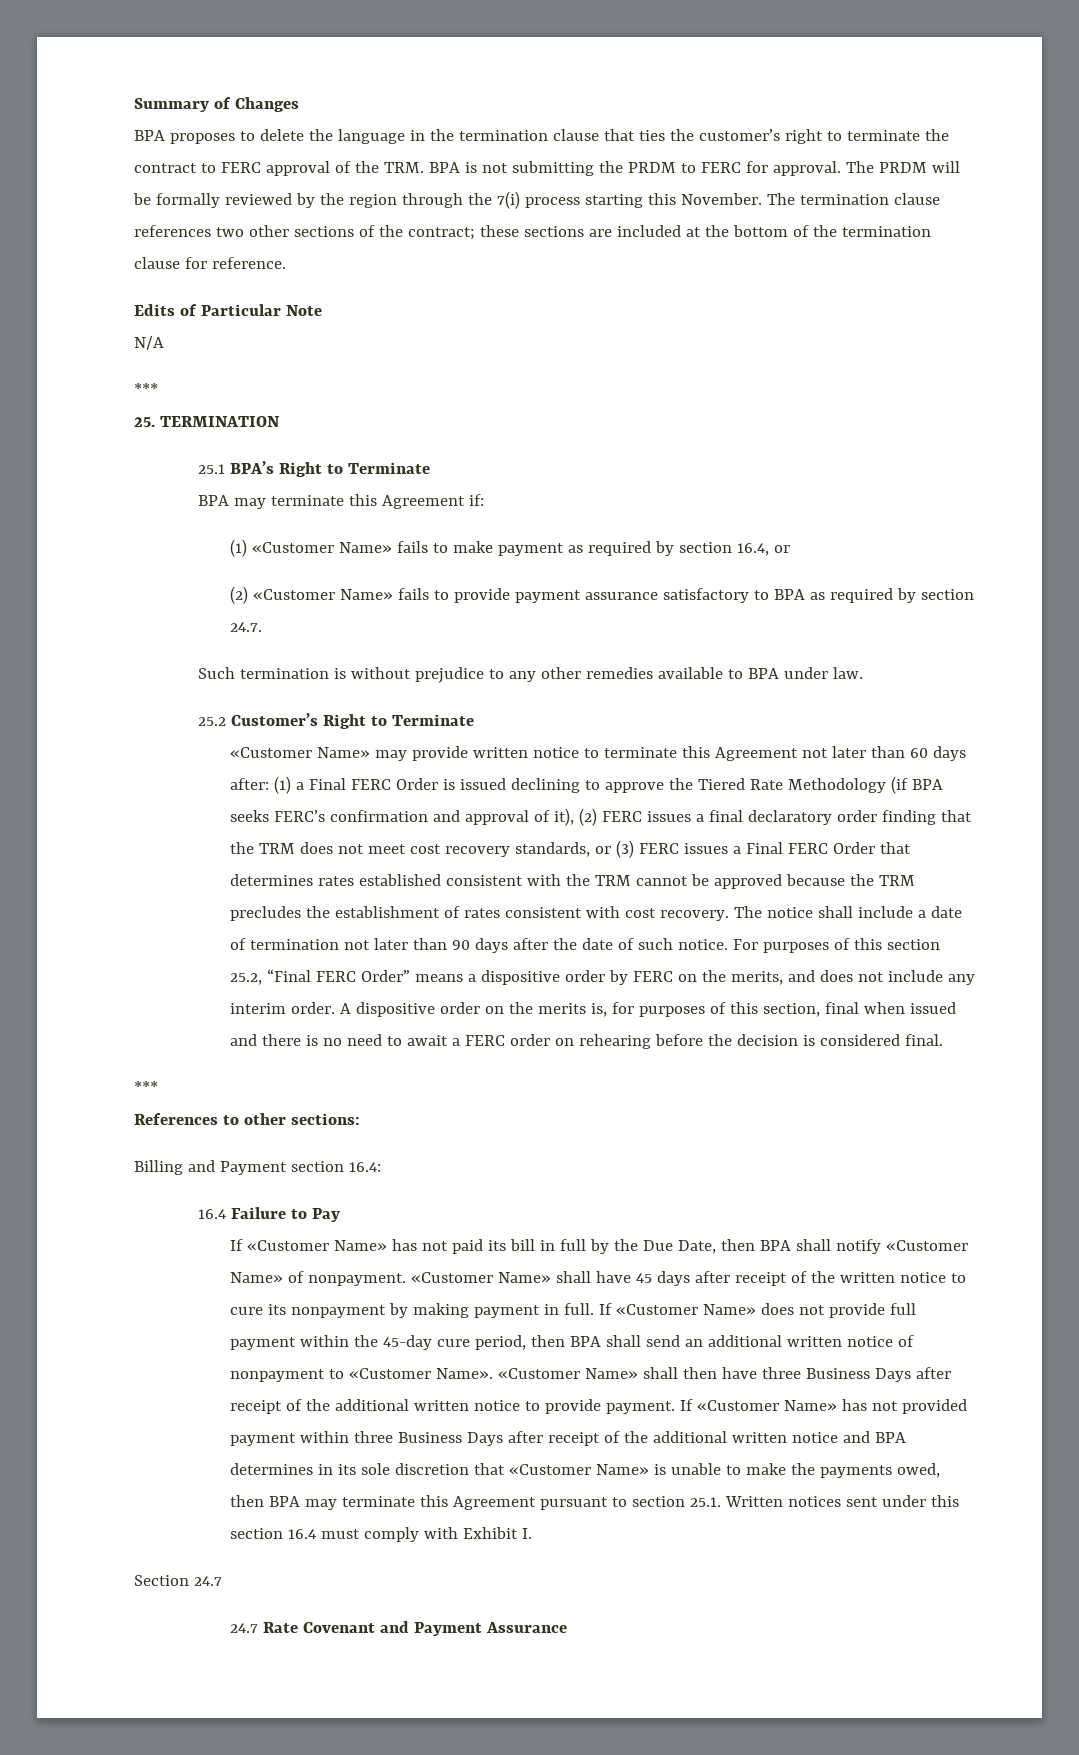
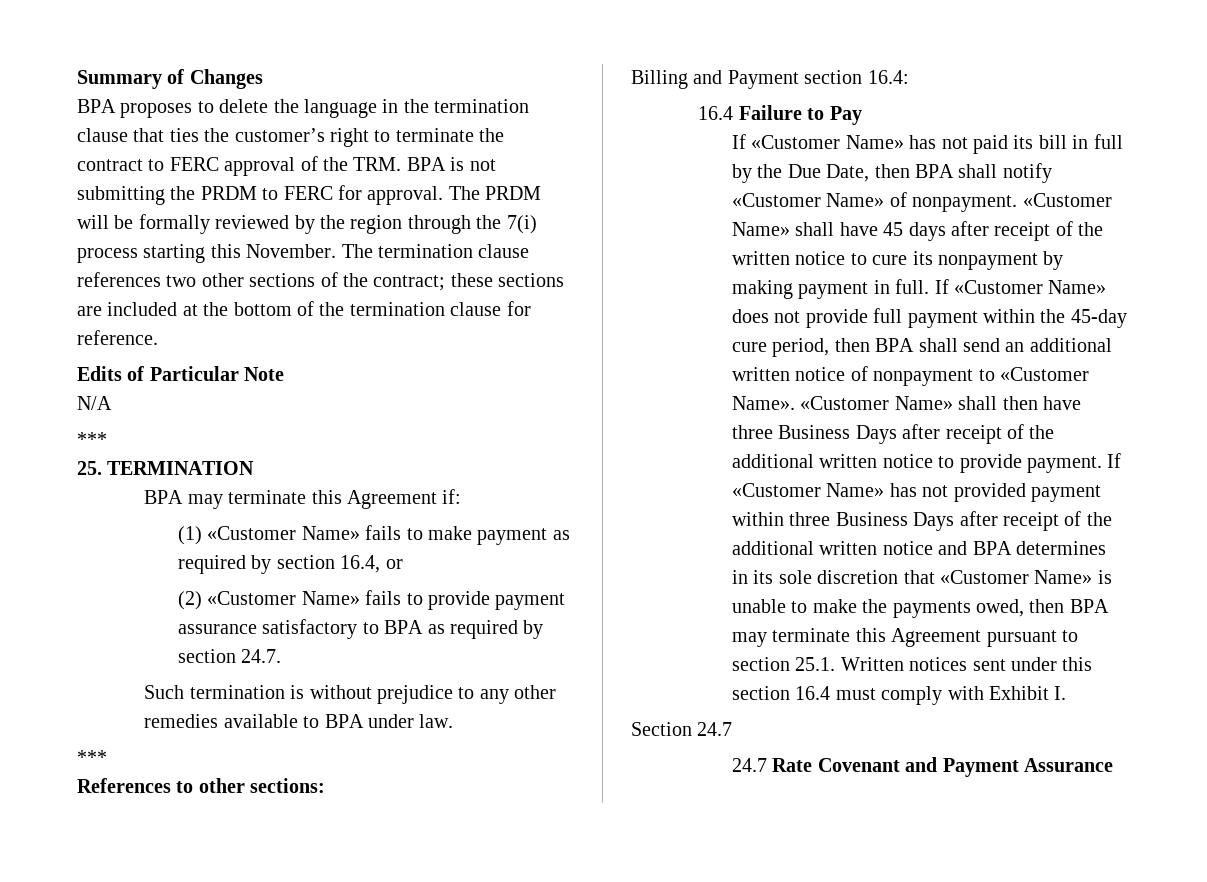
[197,461,430,477] // 25.1 BPA’s Right to Terminate -> (255, 468) none
[197,713,474,729] [229,746,966,761] [229,776,943,794] [229,808,972,826] [229,840,911,858] [229,874,915,889] [229,906,962,921] [229,938,940,953] [229,969,975,985] [229,1002,956,1017] [229,1034,943,1049] // 25.2 Customer’s Right to Terminate // «Customer Name» may provide written notice to terminate this Agreement not later than 60 days after: (1) a Final FERC Order is issued declining to approve the Tiered Rate Methodology (if BPA seeks FERC’s confirmation and approval of it), (2) FERC issues a final declaratory order finding that the TRM does not meet cost recovery standards, or (3) FERC issues a Final FERC Order that determines rates established consistent with the TRM cannot be approved because the TRM precludes the establishment of rates consistent with cost recovery. The notice shall include a date of termination not later than 90 days after the date of such notice. For purposes of this section 25.2, “Final FERC Order” means a dispositive order by FERC on the merits, and does not include any interim order. A dispositive order on the merits is, for purposes of this section, final when issued and there is no need to await a FERC order on rehearing before the decision is considered final. -> (454, 721) none

